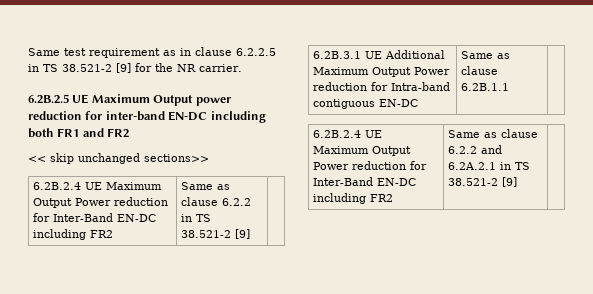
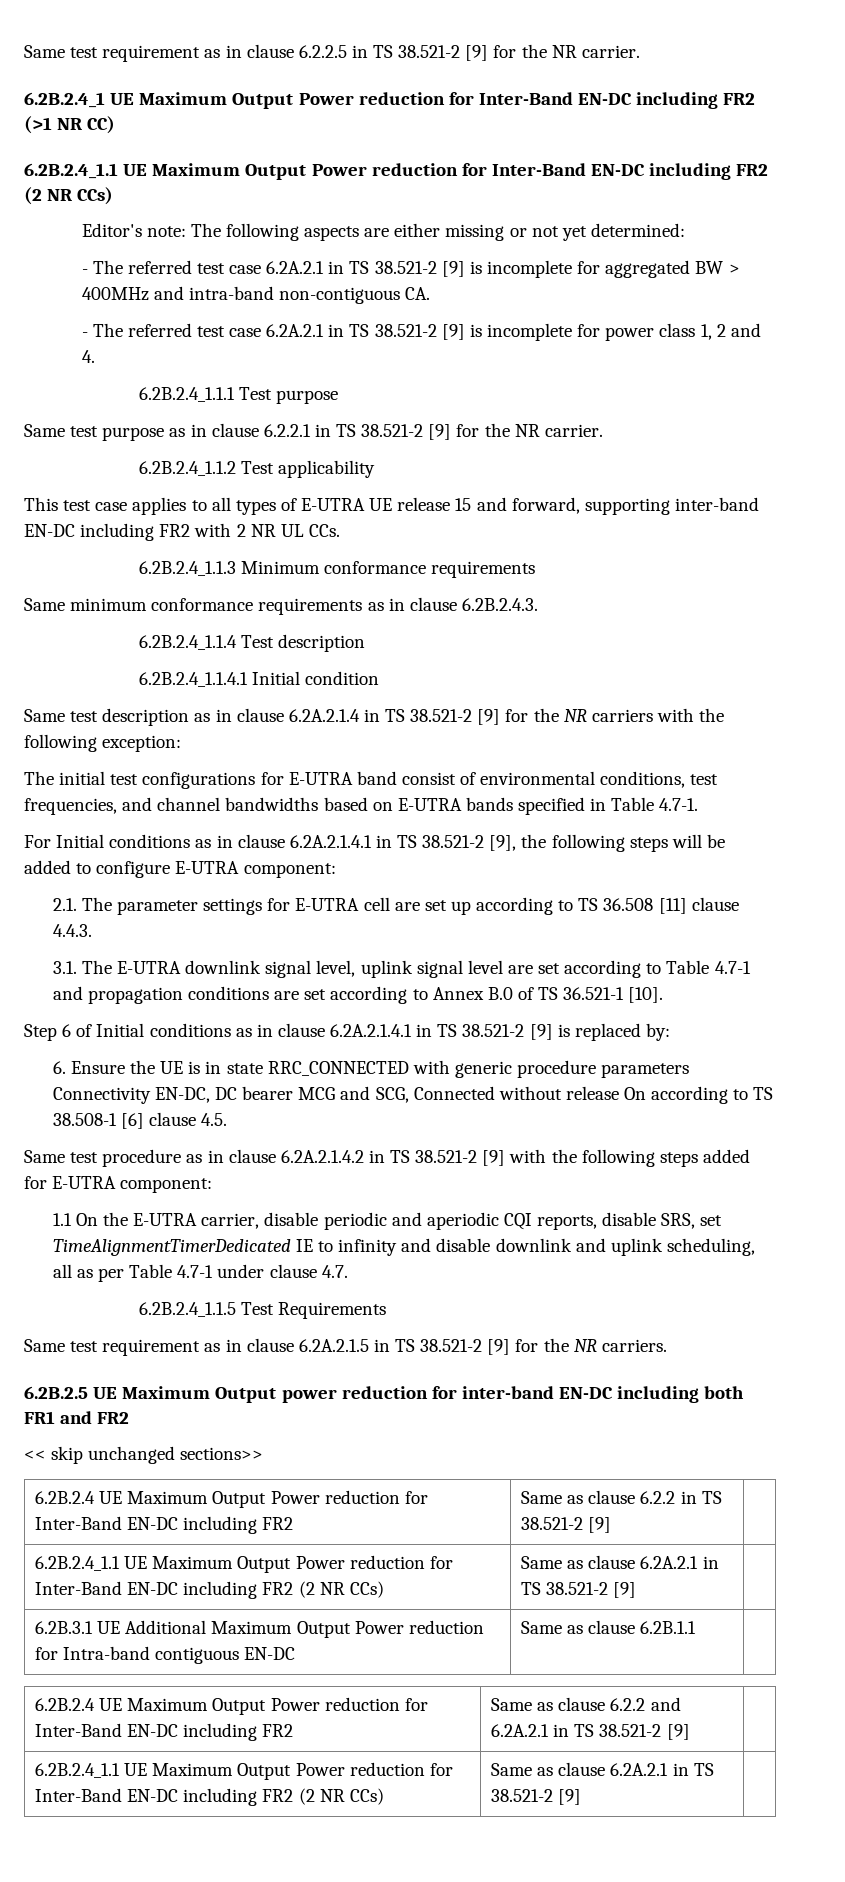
(242, 68) none -> [24,92,756,109] [24,116,116,134] [24,163,769,180] [24,187,114,205] [81,223,685,241] [81,260,740,278] [81,286,431,304] [81,323,761,341] [81,350,95,363] [139,387,339,404] [24,423,603,441] [139,460,376,478] [24,497,759,515] [24,523,340,541] [139,561,536,578] [24,597,538,615] [139,634,366,652] [139,671,380,687] [24,708,725,726] [24,734,182,752] [24,771,719,789] [24,797,699,815] [24,834,725,852] [24,860,336,878] [52,897,739,915] [52,924,92,937] [52,960,751,978] [52,986,664,1004] [24,1023,670,1041] [52,1060,690,1078] [52,1086,774,1104] [52,1112,228,1129] [24,1149,750,1167] [24,1176,213,1193] [52,1212,723,1230] [52,1238,755,1256] [52,1264,348,1282] [139,1302,387,1319] [24,1338,667,1356] // 6.2B.2.4_1 UE Maximum Output Power reduction for Inter-Band EN-DC including FR2 (>1 NR CC) // 6.2B.2.4_1.1 UE Maximum Output Power reduction for Inter-Band EN-DC including FR2 (2 NR CCs) // Editor's note: The following aspects are either missing or not yet determined: // - The referred test case 6.2A.2.1 in TS 38.521-2 [9] is incomplete for aggregated BW > 400MHz and intra-band non-contiguous CA. // - The referred test case 6.2A.2.1 in TS 38.521-2 [9] is incomplete for power class 1, 2 and 4. // 6.2B.2.4_1.1.1 Test purpose // Same test purpose as in clause 6.2.2.1 in TS 38.521-2 [9] for the NR carrier. // 6.2B.2.4_1.1.2 Test applicability // This test case applies to all types of E-UTRA UE release 15 and forward, supporting inter-band EN-DC including FR2 with 2 NR UL CCs. // 6.2B.2.4_1.1.3 Minimum conformance requirements // Same minimum conformance requirements as in clause 6.2B.2.4.3. // 6.2B.2.4_1.1.4 Test description // 6.2B.2.4_1.1.4.1 Initial condition // Same test description as in clause 6.2A.2.1.4 in TS 38.521-2 [9] for the NR carriers with the following exception: // The initial test configurations for E-UTRA band consist of environmental conditions, test frequencies, and channel bandwidths based on E-UTRA bands specified in Table 4.7-1. // For Initial conditions as in clause 6.2A.2.1.4.1 in TS 38.521-2 [9], the following steps will be added to configure E-UTRA component: // 2.1. The parameter settings for E-UTRA cell are set up according to TS 36.508 [11] clause 4.4.3. // 3.1. The E-UTRA downlink signal level, uplink signal level are set according to Table 4.7-1 and propagation conditions are set according to Annex B.0 of TS 36.521-1 [10]. // Step 6 of Initial conditions as in clause 6.2A.2.1.4.1 in TS 38.521-2 [9] is replaced by: // 6. Ensure the UE is in state RRC_CONNECTED with generic procedure parameters Connectivity EN-DC, DC bearer MCG and SCG, Connected without release On according to TS 38.508-1 [6] clause 4.5. // Same test procedure as in clause 6.2A.2.1.4.2 in TS 38.521-2 [9] with the following steps added for E-UTRA component: // 1.1 On the E-UTRA carrier, disable periodic and aperiodic CQI reports, disable SRS, set TimeAlignmentTimerDedicated IE to infinity and disable downlink and uplink scheduling, all as per Table 4.7-1 under clause 4.7. // 6.2B.2.4_1.1.5 Test Requirements // Same test requirement as in clause 6.2A.2.1.5 in TS 38.521-2 [9] for the NR carriers.
(251, 234) none -> [35,1555,453,1573] [35,1581,384,1599] [521,1555,719,1569] [521,1582,637,1598] // 6.2B.2.4_1.1 UE Maximum Output Power reduction for Inter-Band EN-DC including FR2 (2 NR CCs) | Same as clause 6.2A.2.1 in TS 38.521-2 [9] |
(518, 182) none -> [35,1762,453,1780] [35,1788,384,1806] [491,1762,714,1776] [491,1789,582,1805] // 6.2B.2.4_1.1 UE Maximum Output Power reduction for Inter-Band EN-DC including FR2 (2 NR CCs) | Same as clause 6.2A.2.1 in TS 38.521-2 [9] |

